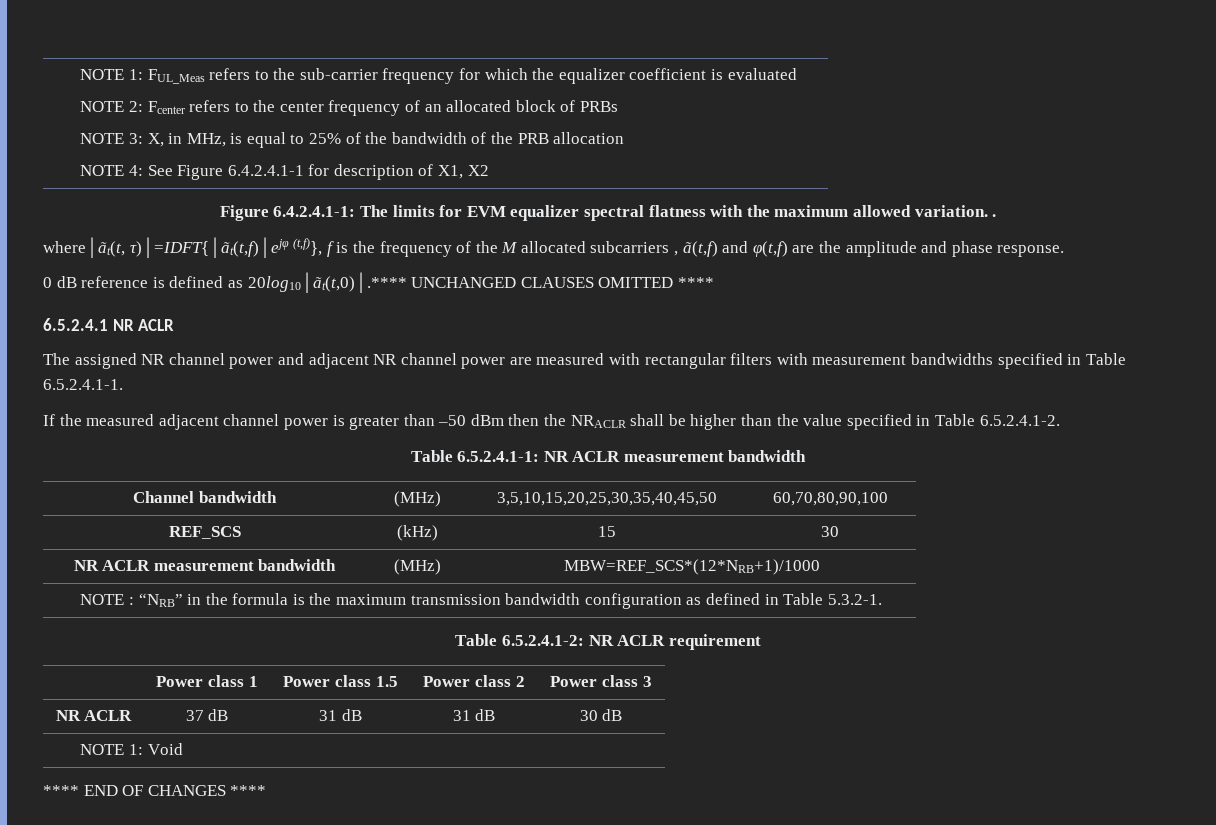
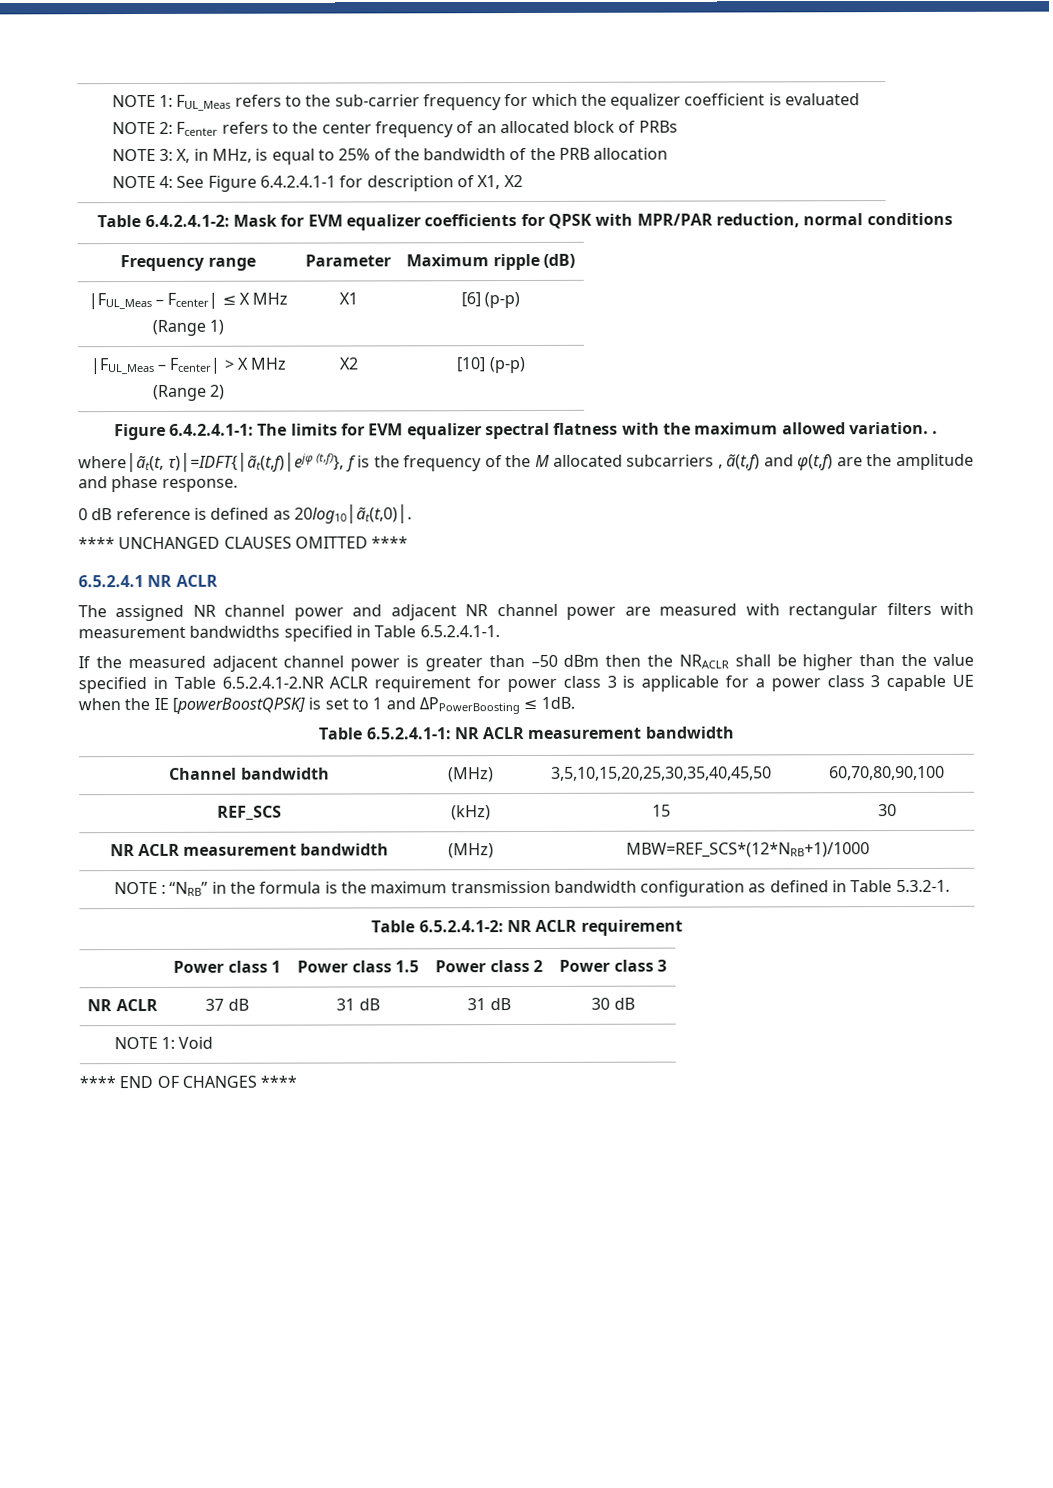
(489, 170) none -> [97,212,953,231] [120,254,256,272] [305,254,391,267] [406,253,575,271] [87,292,289,310] [151,319,225,336] [338,292,358,305] [460,292,521,309] [89,357,288,375] [152,384,226,401] [338,357,359,370] [456,357,526,374] // Table 6.4.2.4.1-2: Mask for EVM equalizer coefficients for QPSK with MPR/PAR reduction, normal conditions // Frequency range | Parameter | Maximum ripple (dB) // |FUL_Meas – Fcenter| ≤ X MHz // (Range 1) | X1 | [6] (p-p) // |FUL_Meas – Fcenter| > X MHz // (Range 2) | X2 | [10] (p-p)
[247,272,407,293] 20log10│ãt(t,0)│.**** -> [293,503,412,524] [78,537,115,550] 20log10│ãt(t,0)│. // ****
[979,415,1060,426] 6.5.2.4.1-2. -> [221,674,975,693] [78,696,575,715] 6.5.2.4.1-2.NR ACLR requirement for power class 3 is applicable for a power class 3 capable UE when the IE [powerBoostQPSK] is set to 1 and ΔPPowerBoosting ≤ 1dB.

